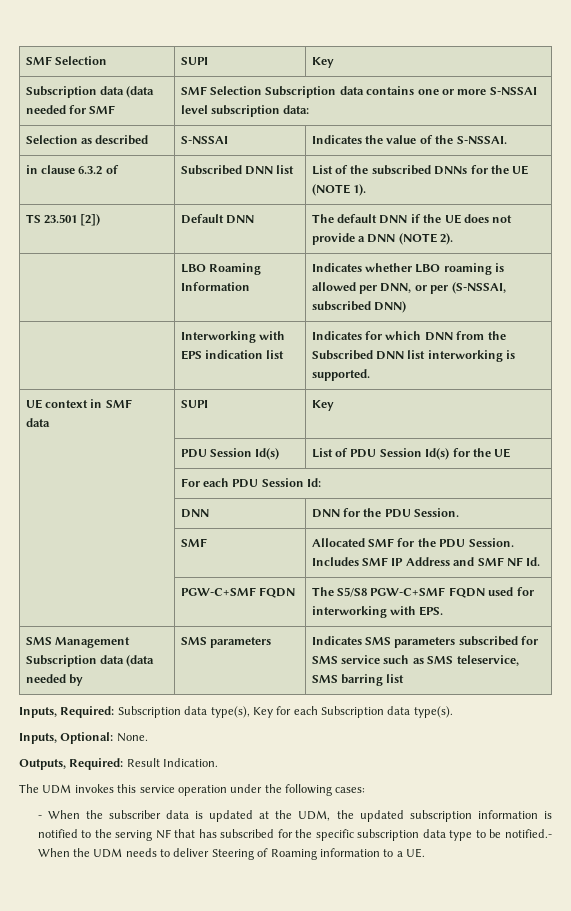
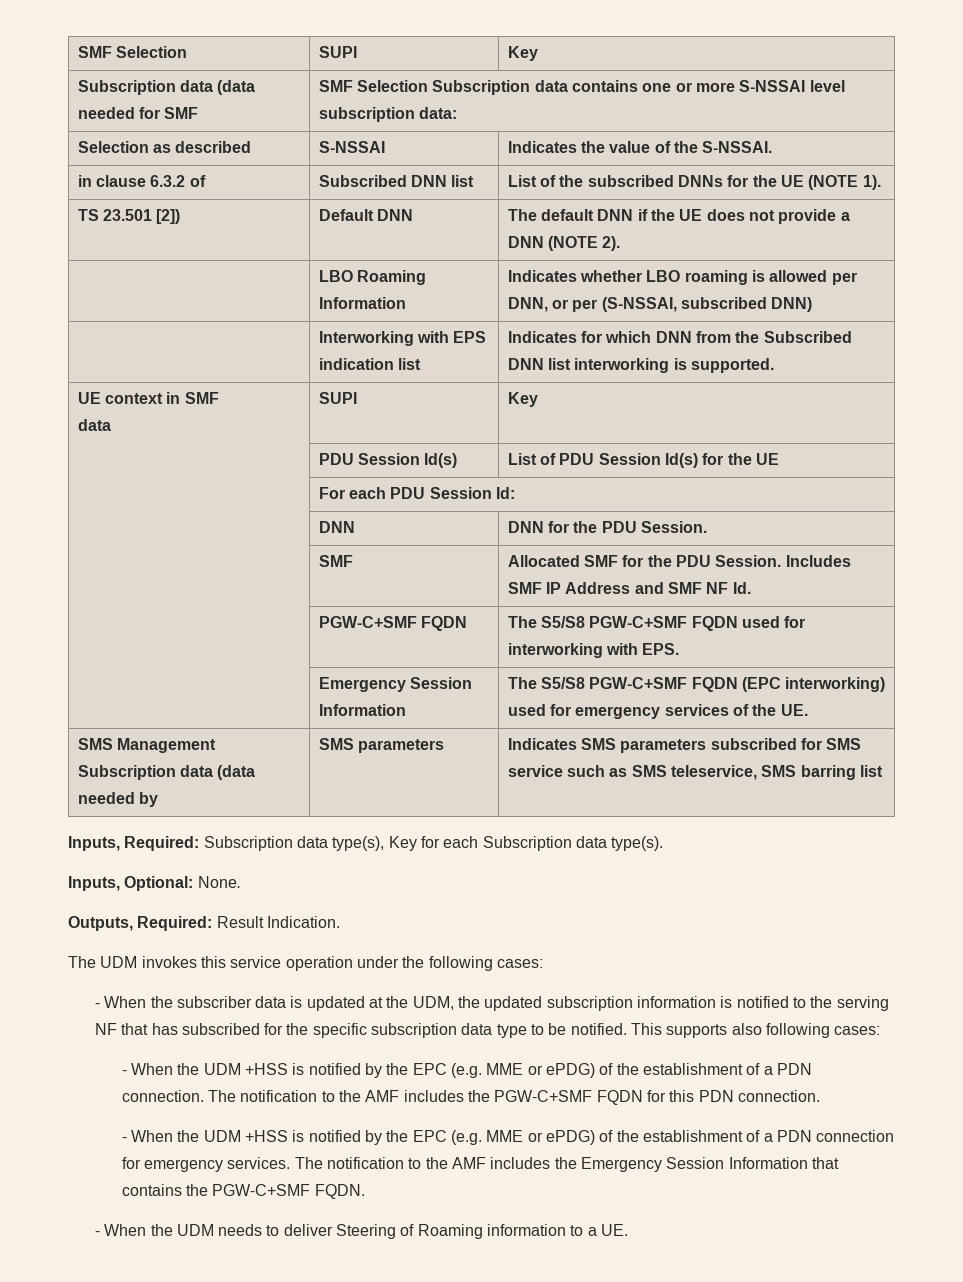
(444, 611) none -> [318,677,472,692] [318,704,406,716] [507,677,886,692] [507,704,808,719] // | Emergency Session Information | The S5/S8 PGW-C+SMF FQDN (EPC interworking) used for emergency services of the UE.
[505,829,552,838] notified.- -> [570,1023,881,1038] [121,1063,812,1078] [121,1090,820,1105] [121,1130,895,1145] [121,1157,839,1172] [121,1184,365,1199] [94,1231,100,1236] notified. This supports also following cases: // - When the UDM +HSS is notified by the EPC (e.g. MME or ePDG) of the establishment of a PDN connection. The notification to the AMF includes the PGW-C+SMF FQDN for this PDN connection. // - When the UDM +HSS is notified by the EPC (e.g. MME or ePDG) of the establishment of a PDN connection for emergency services. The notification to the AMF includes the Emergency Session Information that contains the PGW-C+SMF FQDN. // -

